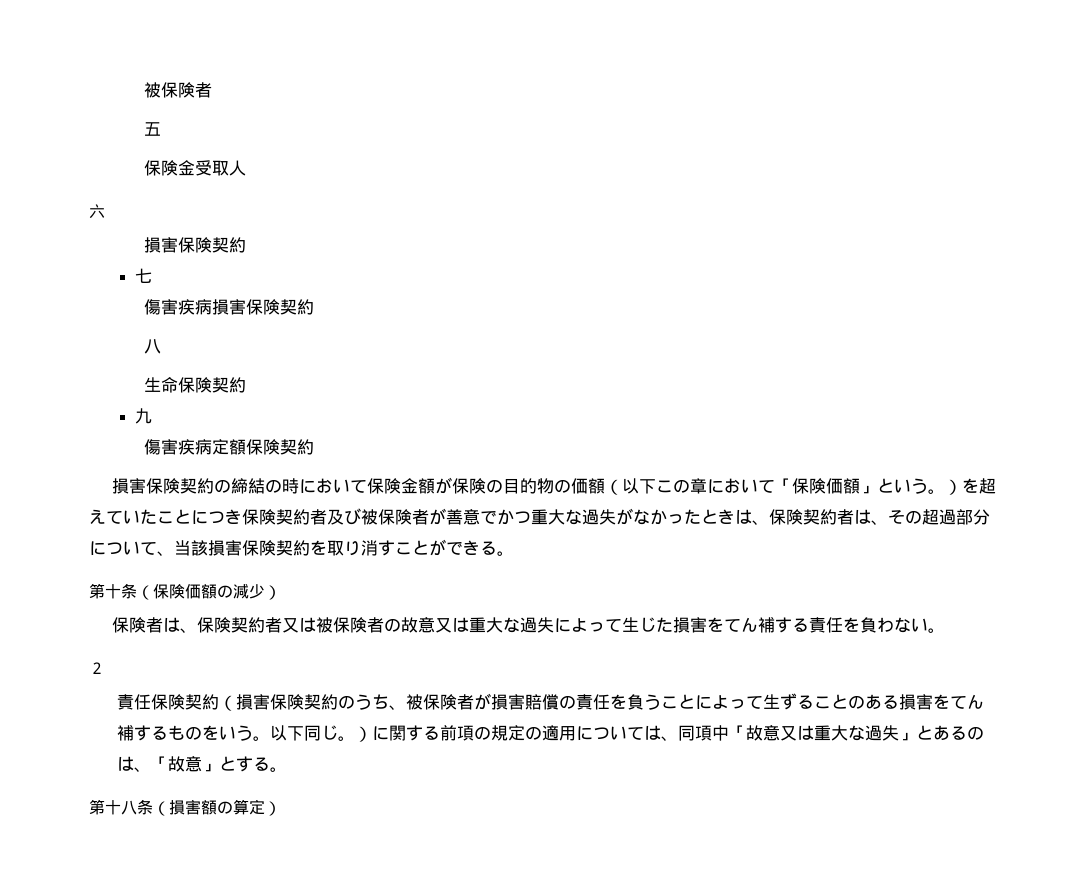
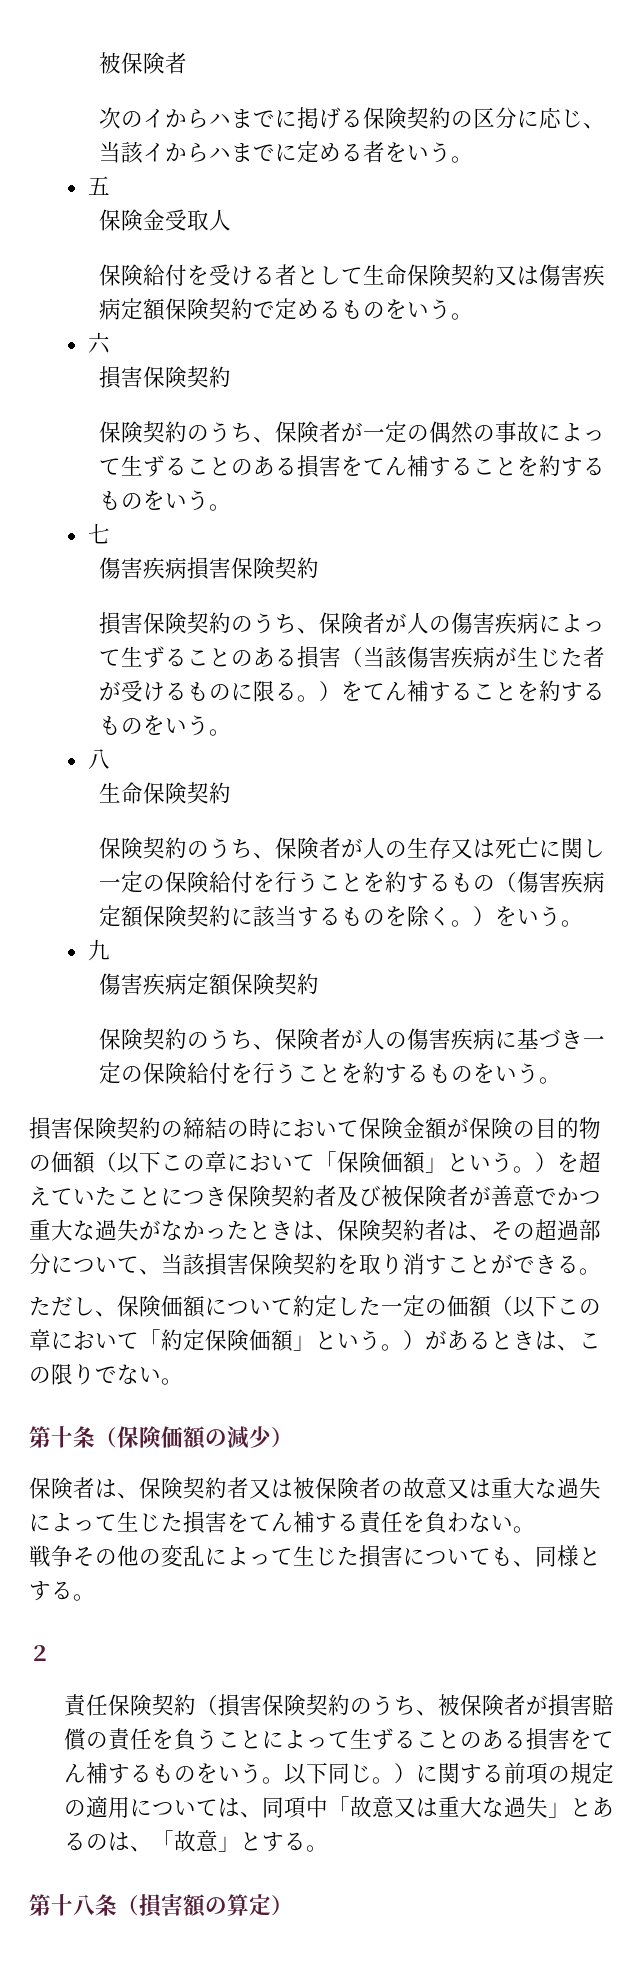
[144,122,162,136] [144,160,247,176] [89,204,105,219] [144,237,247,253] 五 // 保険金受取人 // 六 // 損害保険契約 -> [99,107,606,129] [99,141,474,164] [87,176,110,195] [99,209,232,231] [99,264,606,286] [99,298,474,321] [87,332,110,354] [99,366,232,389] [99,421,606,444] [99,455,606,478] [99,490,232,511] 次のイからハまでに掲げる保険契約の区分に応じ、当該イからハまでに定める者をいう。 // 五 // 保険金受取人 // 保険給付を受ける者として生命保険契約又は傷害疾病定額保険契約で定めるものをいう。 // 六 // 損害保険契約 // 保険契約のうち、保険者が一定の偶然の事故によって生ずることのある損害をてん補することを約するものをいう。
[144,338,162,354] [144,377,247,393] 八 // 生命保険契約 -> [99,612,606,635] [99,646,606,669] [99,680,606,702] [99,715,232,736] [87,749,110,770] [99,782,232,804] [99,837,606,859] [99,871,606,893] [99,905,584,928] 損害保険契約のうち、保険者が人の傷害疾病によって生ずることのある損害（当該傷害疾病が生じた者が受けるものに限る。）をてん補することを約するものをいう。 // 八 // 生命保険契約 // 保険契約のうち、保険者が人の生存又は死亡に関し一定の保険給付を行うことを約するもの（傷害疾病定額保険契約に該当するものを除く。）をいう。
(315, 447) none -> [99,1028,606,1050] [99,1062,562,1084] // 保険契約のうち、保険者が人の傷害疾病に基づき一定の保険給付を行うことを約するものをいう。
(514, 553) none -> [29,1295,601,1318] [29,1329,601,1352] [29,1363,183,1385] // ただし、保険価額について約定した一定の価額（以下この章において「約定保険価額」という。）があるときは、この限りでない。
(946, 630) none -> [29,1545,601,1568] [29,1581,95,1601] // 戦争その他の変乱によって生じた損害についても、同様とする。

